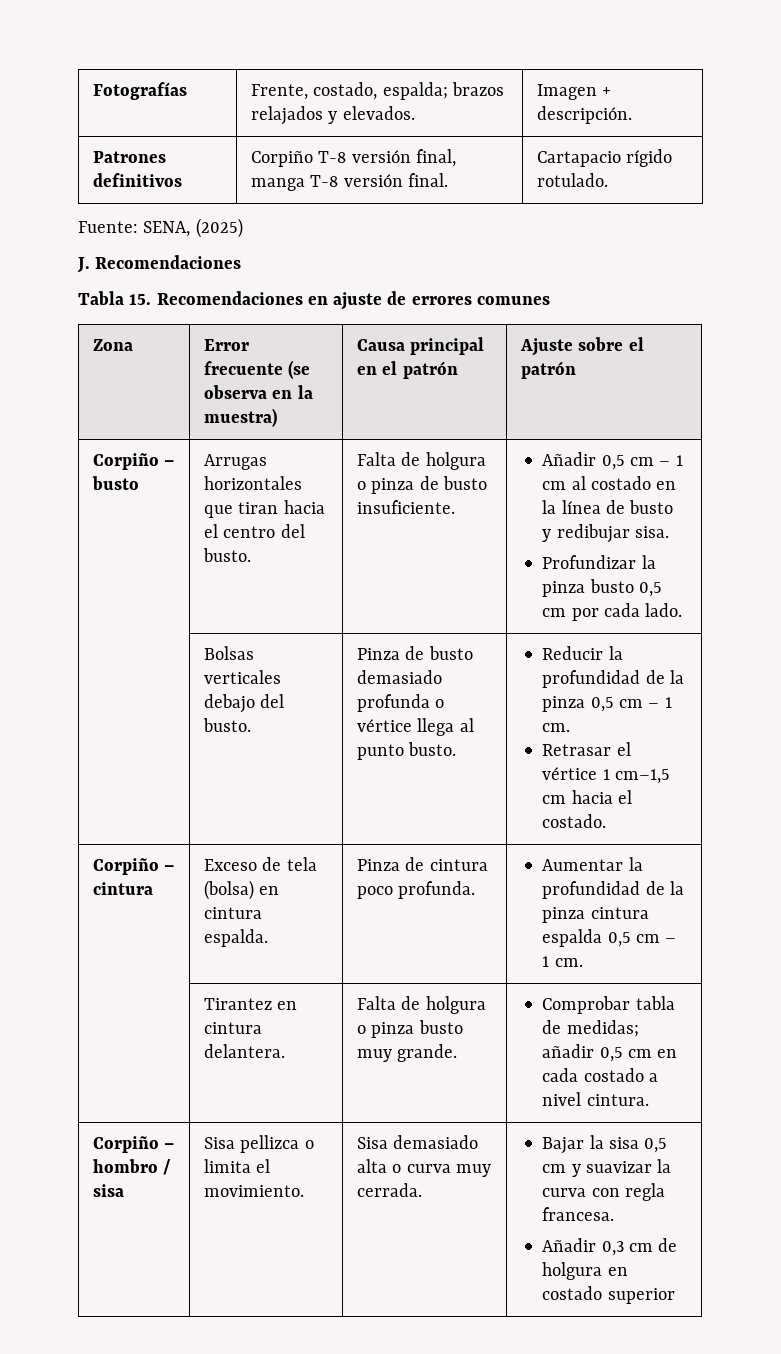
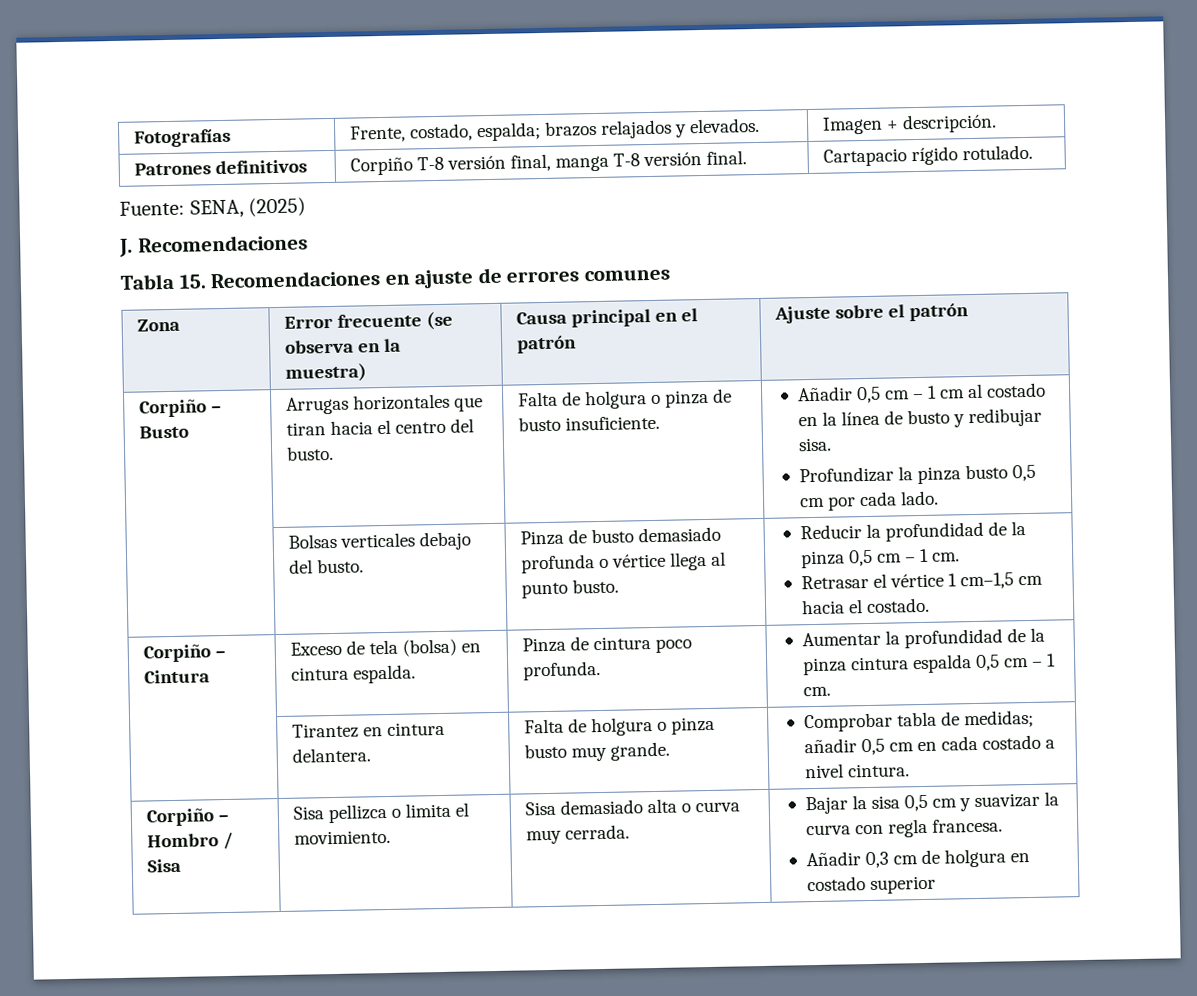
[92,476,140,490] busto -> [139,425,190,439] Busto
[93,882,154,895] cintura -> [144,669,211,684] Cintura
[93,1159,172,1175] [93,1184,125,1197] hombro / sisa -> [147,831,235,850] [147,858,182,873] Hombro / Sisa

